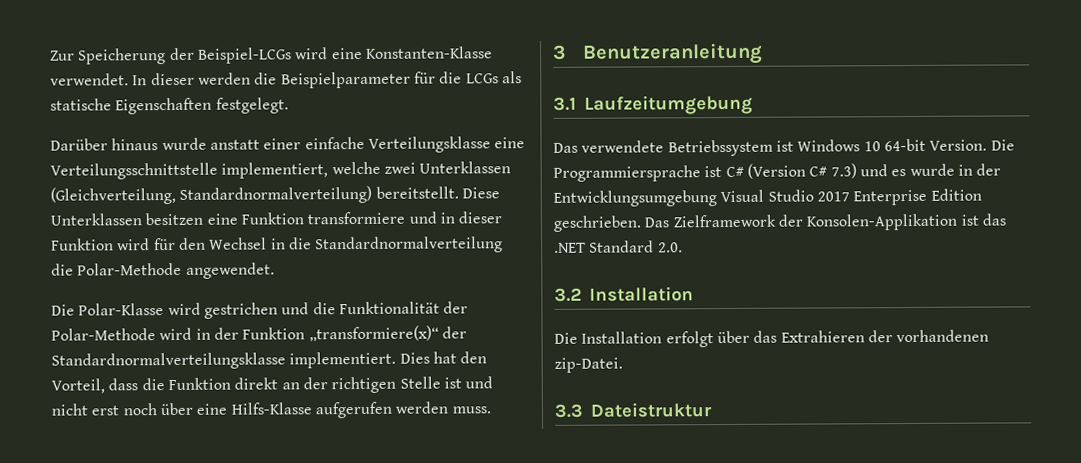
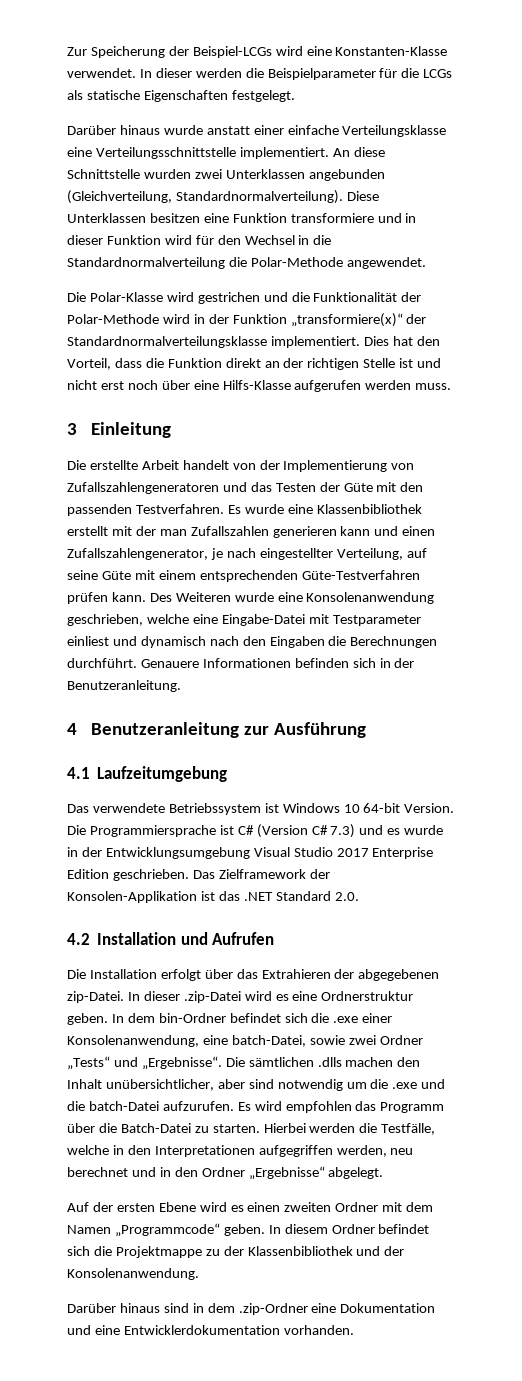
[221,161,512,179] [50,185,459,205] implementiert, welche zwei Unterklassen (Gleichverteilung, Standardnormalverteilung) bereitstellt. -> [239,147,385,159] [67,169,385,181] [67,190,343,204] implementiert. An diese Schnittstelle wurden zwei Unterklassen angebunden (Gleichverteilung, Standardnormalverteilung).
[581,42,763,65] [553,96,577,111] Benutzeranleitung // 3.1 -> [91,422,172,438] [67,460,415,472] [67,482,424,494] [67,504,422,516] [67,526,436,538] [67,548,427,560] [67,570,420,582] [67,592,435,604] [67,614,421,626] [67,636,438,648] [67,658,415,668] [67,680,181,692] [67,722,367,738] [67,767,90,779] Einleitung // Die erstellte Arbeit handelt von der Implementierung von Zufallszahlengeneratoren und das Testen der Güte mit den passenden Testverfahren. Es wurde eine Klassenbibliothek erstellt mit der man Zufallszahlen generieren kann und einen Zufallszahlengenerator, je nach eingestellter Verteilung, auf seine Güte mit einem entsprechenden Güte-Testverfahren prüfen kann. Des Weiteren wurde eine Konsolenanwendung geschrieben, welche eine Eingabe-Datei mit Testparameter einliest und dynamisch nach den Eingaben die Berechnungen durchführt. Genauere Informationen befinden sich in der Benutzeranleitung. // 4 Benutzeranleitung zur Ausführung // 4.1
[554,286,694,302] 3.2 Installation -> [67,932,275,945] 4.2 Installation und Aufrufen
[896,329,990,343] vorhandenen -> [358,969,440,981] abgegebenen
[554,402,713,418] // 3.3 Dateistruktur -> [127,991,414,1003] [67,1013,393,1025] [67,1035,423,1047] [67,1056,421,1070] [67,1079,446,1091] [67,1101,445,1113] [67,1123,436,1135] [67,1145,414,1157] [67,1166,384,1180] [67,1202,434,1212] [67,1223,430,1237] [67,1246,405,1258] [67,1268,199,1280] [67,1303,436,1315] [67,1325,354,1335] In dieser .zip-Datei wird es eine Ordnerstruktur geben. In dem bin-Ordner befindet sich die .exe einer Konsolenanwendung, eine batch-Datei, sowie zwei Ordner „Tests“ und „Ergebnisse“. Die sämtlichen .dlls machen den Inhalt unübersichtlicher, aber sind notwendig um die .exe und die batch-Datei aufzurufen. Es wird empfohlen das Programm über die Batch-Datei zu starten. Hierbei werden die Testfälle, welche in den Interpretationen aufgegriffen werden, neu berechnet und in den Ordner „Ergebnisse“ abgelegt. // Auf der ersten Ebene wird es einen zweiten Ordner mit dem Namen „Programmcode“ geben. In diesem Ordner befindet sich die Projektmappe zu der Klassenbibliothek und der Konsolenanwendung. // Darüber hinaus sind in dem .zip-Ordner eine Dokumentation und eine Entwicklerdokumentation vorhanden.

